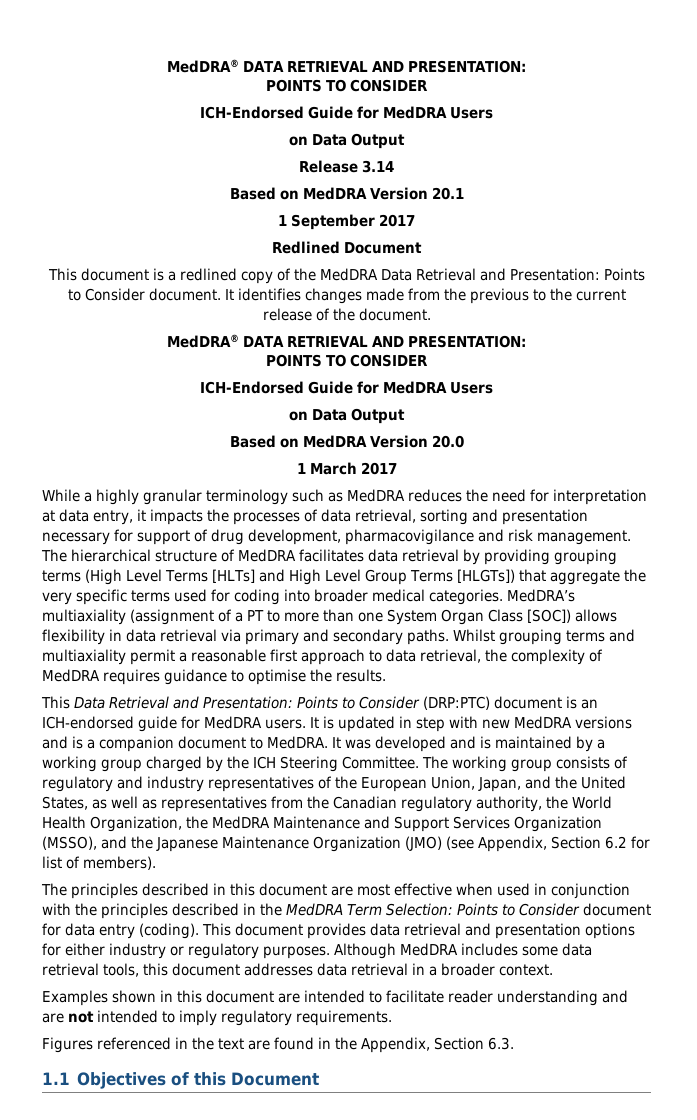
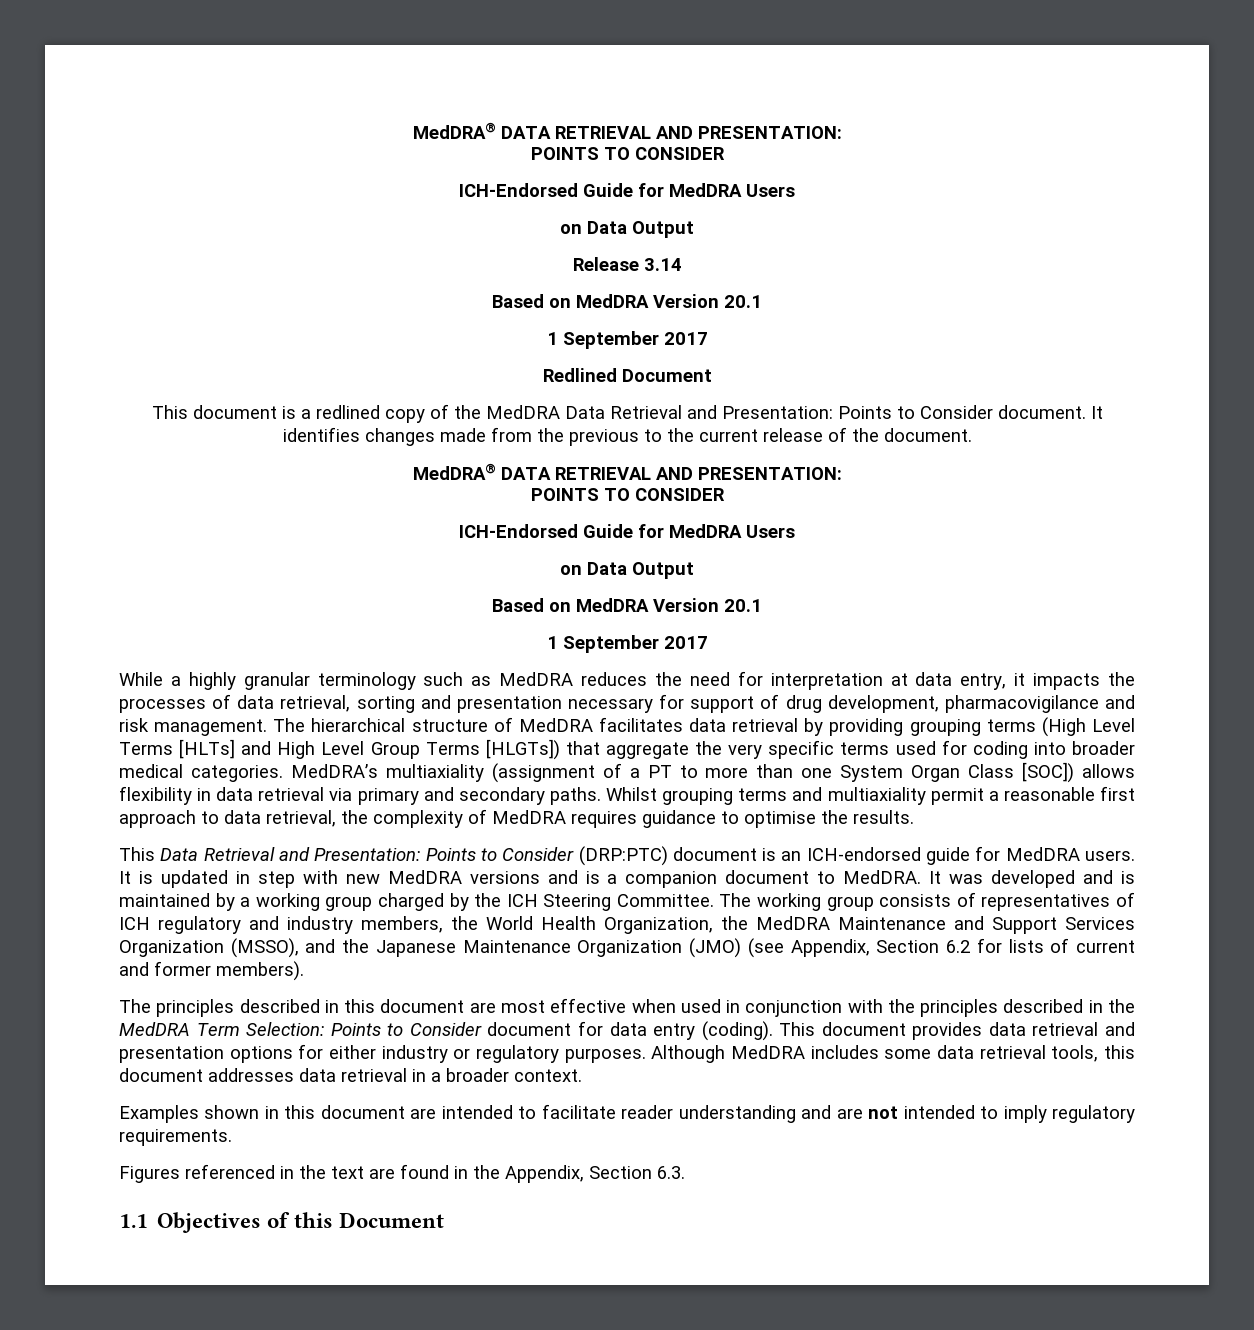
[431,435,464,448] [296,462,357,475] 20.0 // 1 March -> [724,599,762,612] [546,635,659,653] 20.1 // 1 September
[42,776,626,792] [42,796,542,812] regulatory and industry representatives of the European Union, Japan, and the United States, as well as representatives from the Canadian regulatory authority, -> [981,892,1135,911] [119,916,443,934] representatives of ICH regulatory and industry members,
[42,856,80,869] list of -> [1008,938,1136,953] [119,961,211,976] lists of current and former

